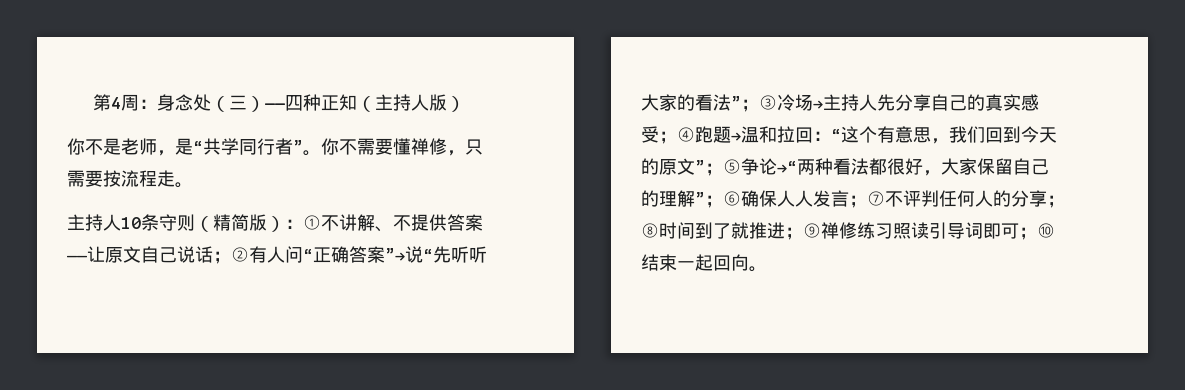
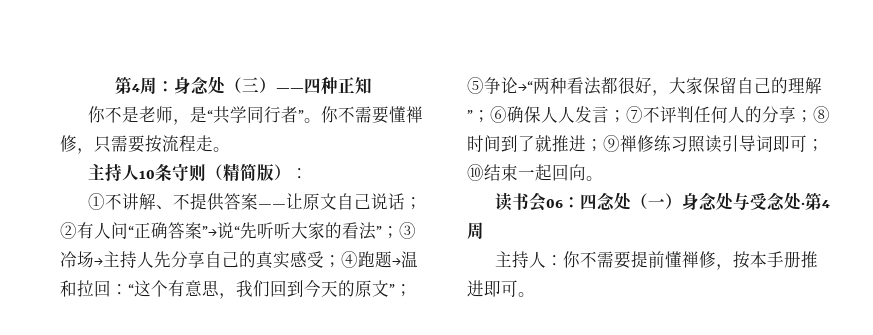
[357,94,465,112] （主持人版） -> (372, 85) none
(303, 224) none -> (308, 173) //
(767, 269) none -> [494,192,830,212] [467,222,484,239] [494,251,818,270] [467,280,535,297] // 读书会06：四念处（一）身念处与受念处·第4周 // 主持人：你不需要提前懂禅修，按本手册推进即可。

